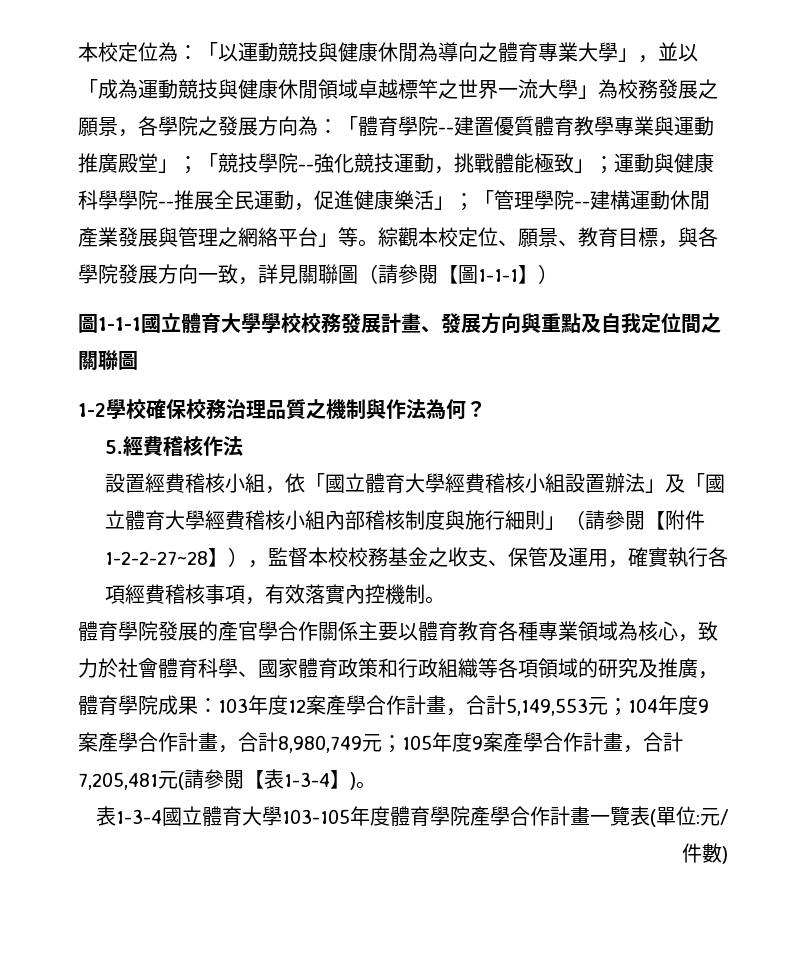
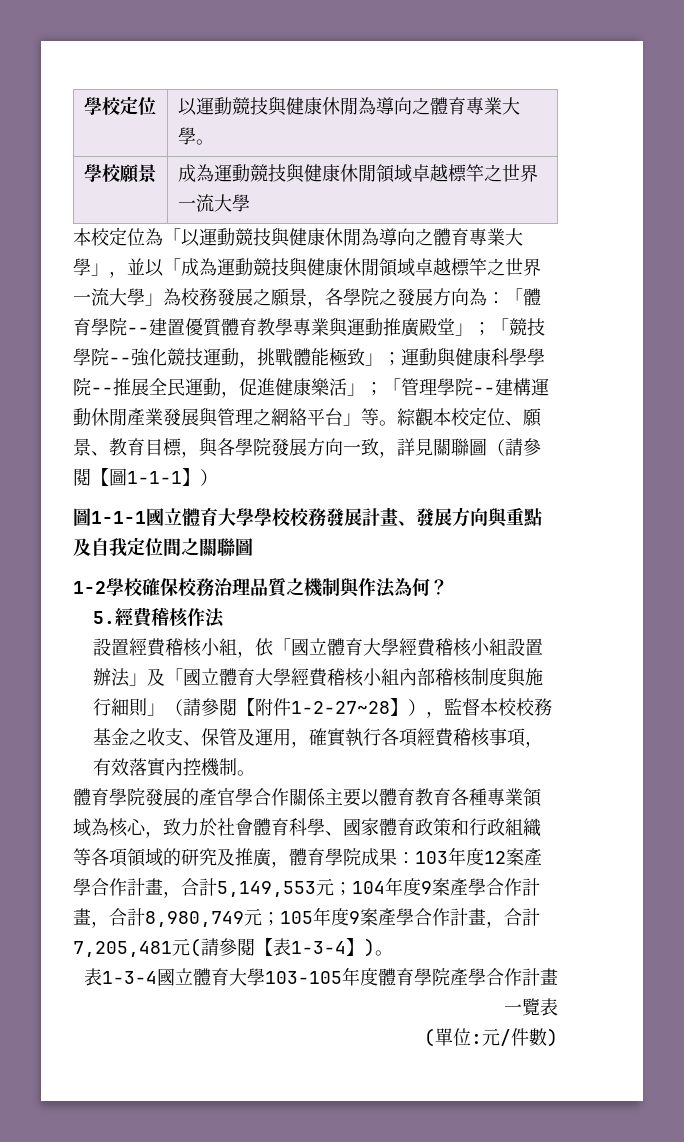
(78, 52) none -> [83,96,157,115] [178,96,521,116] [178,127,215,145] [83,164,158,183] [178,163,539,183] [178,194,251,212] 學校定位 | 以運動競技與健康休閒為導向之體育專業大學。 // 學校願景 | 成為運動競技與健康休閒領域卓越標竿之世界一流大學 //
[178,45,198,60] ： -> (163, 237) none
[104,551,208,565] 1-2-2-27~28 -> [290,701,390,714] 1-2-27~28
(650, 816) none -> (558, 1007) //

